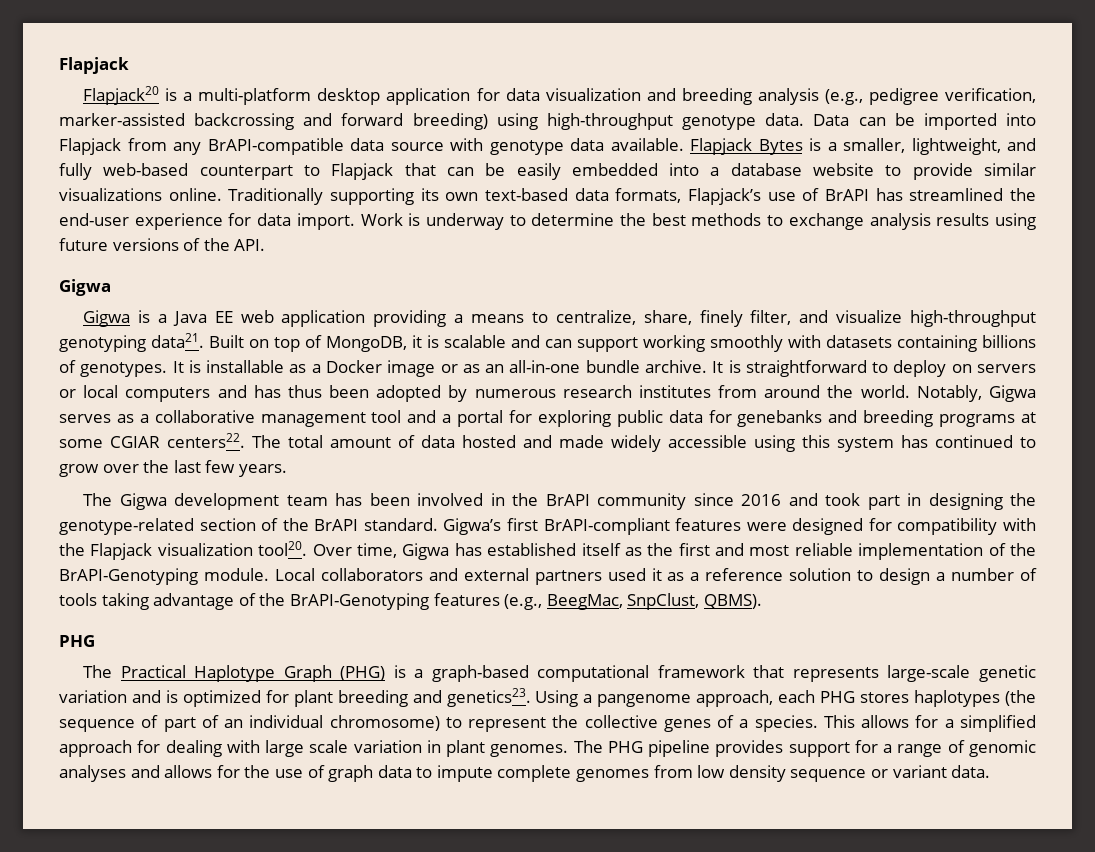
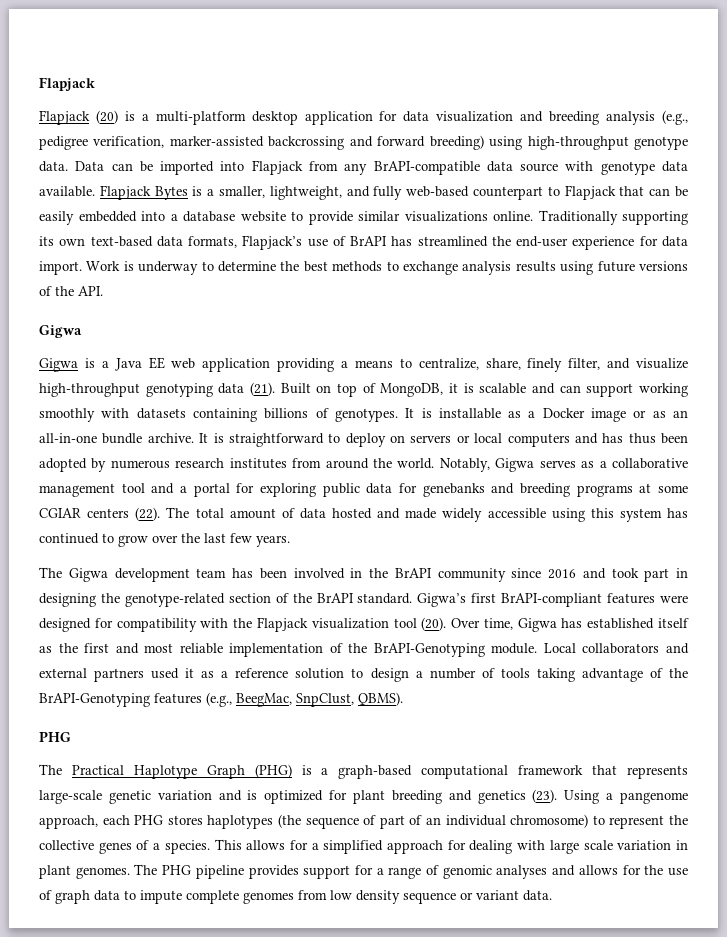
[83,86,160,105] Flapjack20 -> [39,110,118,125] Flapjack (20)
[151,333,204,348] data21. -> [218,382,275,396] data (21).
[167,433,245,448] centers22. -> [87,507,161,521] centers (22).
[258,541,308,556] tool20. -> [393,617,447,631] tool (20).
[446,688,531,707] genetics23. -> [477,789,558,804] genetics (23).

